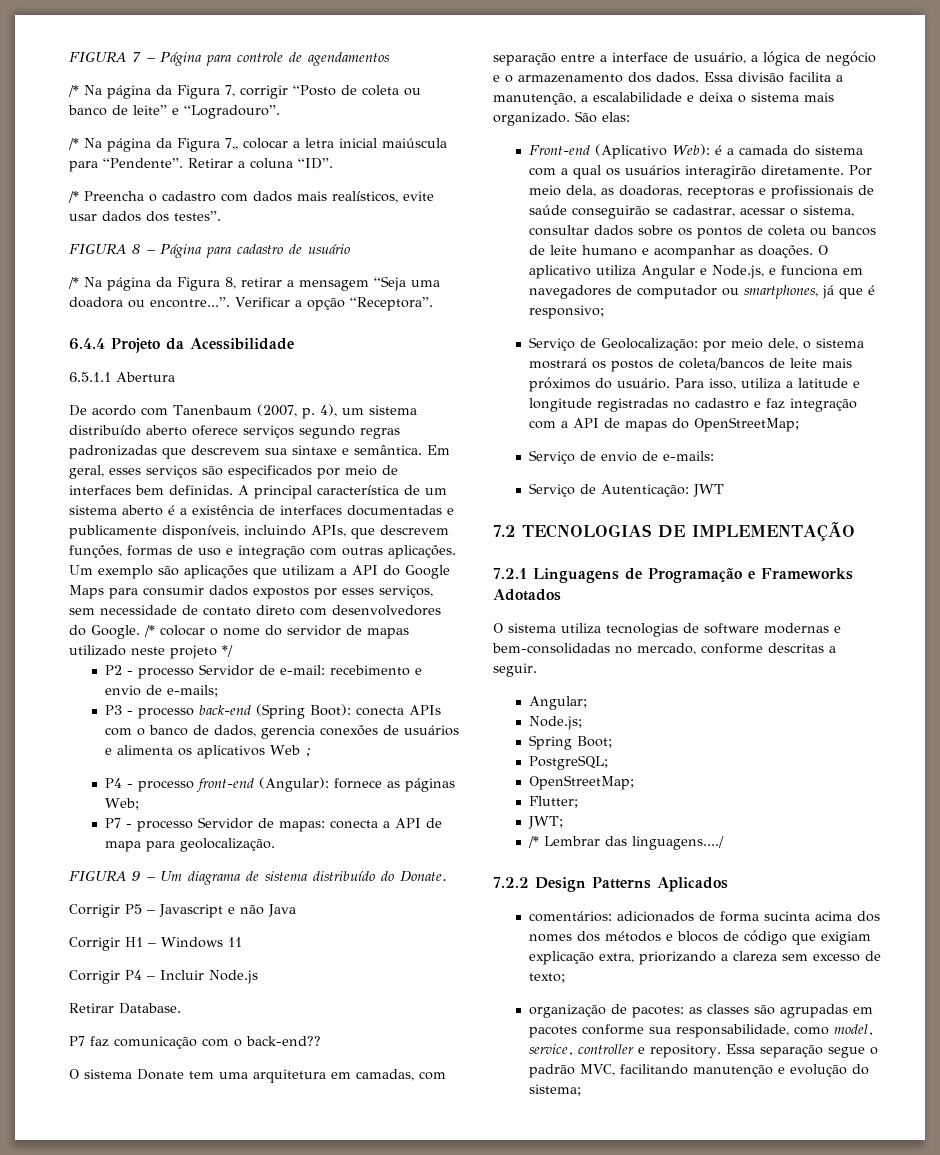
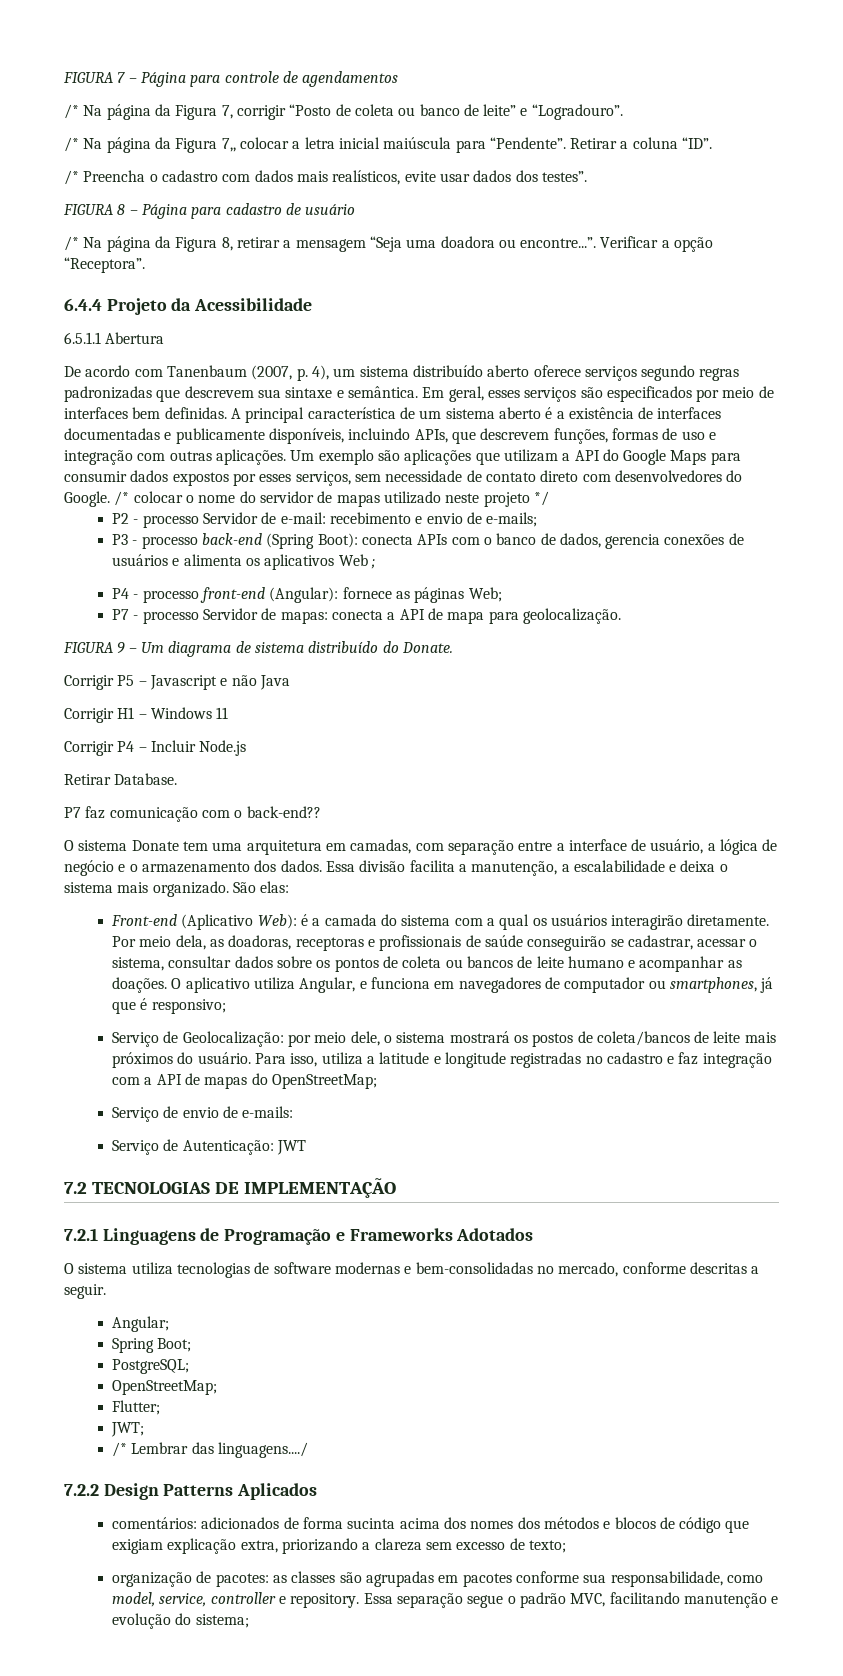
[640,265,764,279] Angular e Node.js, -> [299,977,356,993] Angular,
[528,716,582,730] // Node.js; -> (170, 1324) none

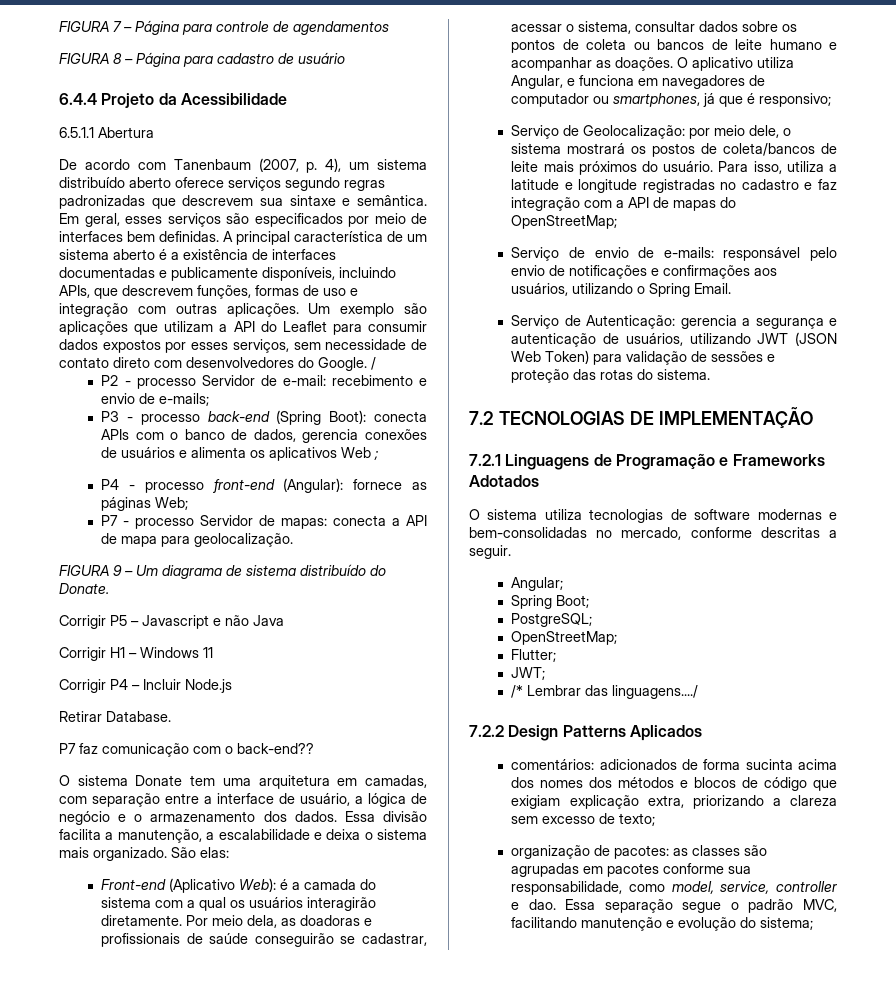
[64,104,623,120] [64,137,713,153] [64,170,587,185] // /* Na página da Figura 7, corrigir “Posto de coleta ou banco de leite” e “Logradouro”. // /* Na página da Figura 7,, colocar a letra inicial maiúscula para “Pendente”. Retirar a coluna “ID”. // /* Preencha o cadastro com dados mais realísticos, evite usar dados dos testes”. -> (389, 28) none
[64,236,714,252] [64,257,145,273] // /* Na página da Figura 8, retirar a mensagem “Seja uma doadora ou encontre...”. Verificar a opção “Receptora”. -> (345, 58) none
[623,449,707,465] Google Maps -> [282,321,327,332] Leaflet
[114,491,549,507] /* colocar o nome do servidor de mapas utilizado neste projeto */ -> [371,357,376,370] /
[228,935,364,951] doadoras, receptoras -> [300,915,361,926] doadoras
[112,1139,306,1155] // Serviço de Autenticação: JWT -> [723,247,837,261] [511,265,778,279] [511,283,732,297] [511,315,837,329] [511,332,837,347] [511,350,776,365] [511,369,711,383] responsável pelo envio de notificações e confirmações aos usuários, utilizando o Spring Email. // Serviço de Autenticação: gerencia a segurança e autenticação de usuários, utilizando JWT (JSON Web Token) para validação de sessões e proteção das rotas do sistema.
[290,1593,360,1608] repository. -> [528,899,556,910] dao.

